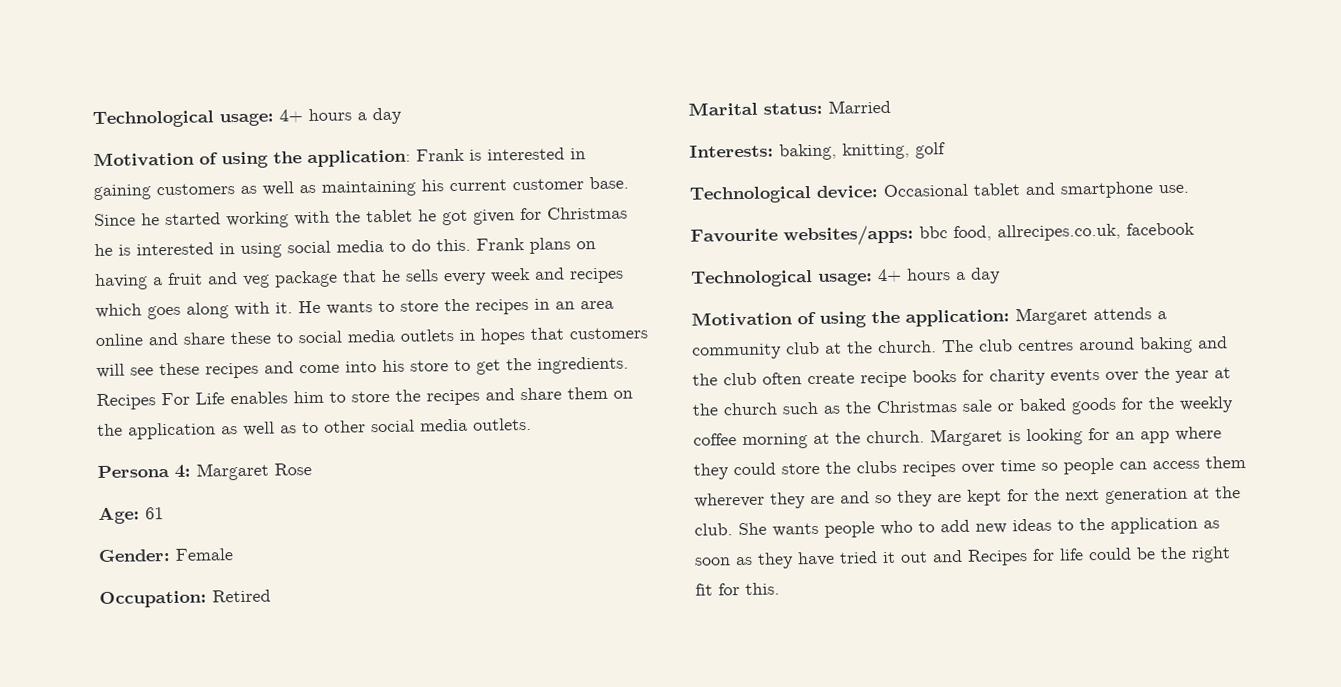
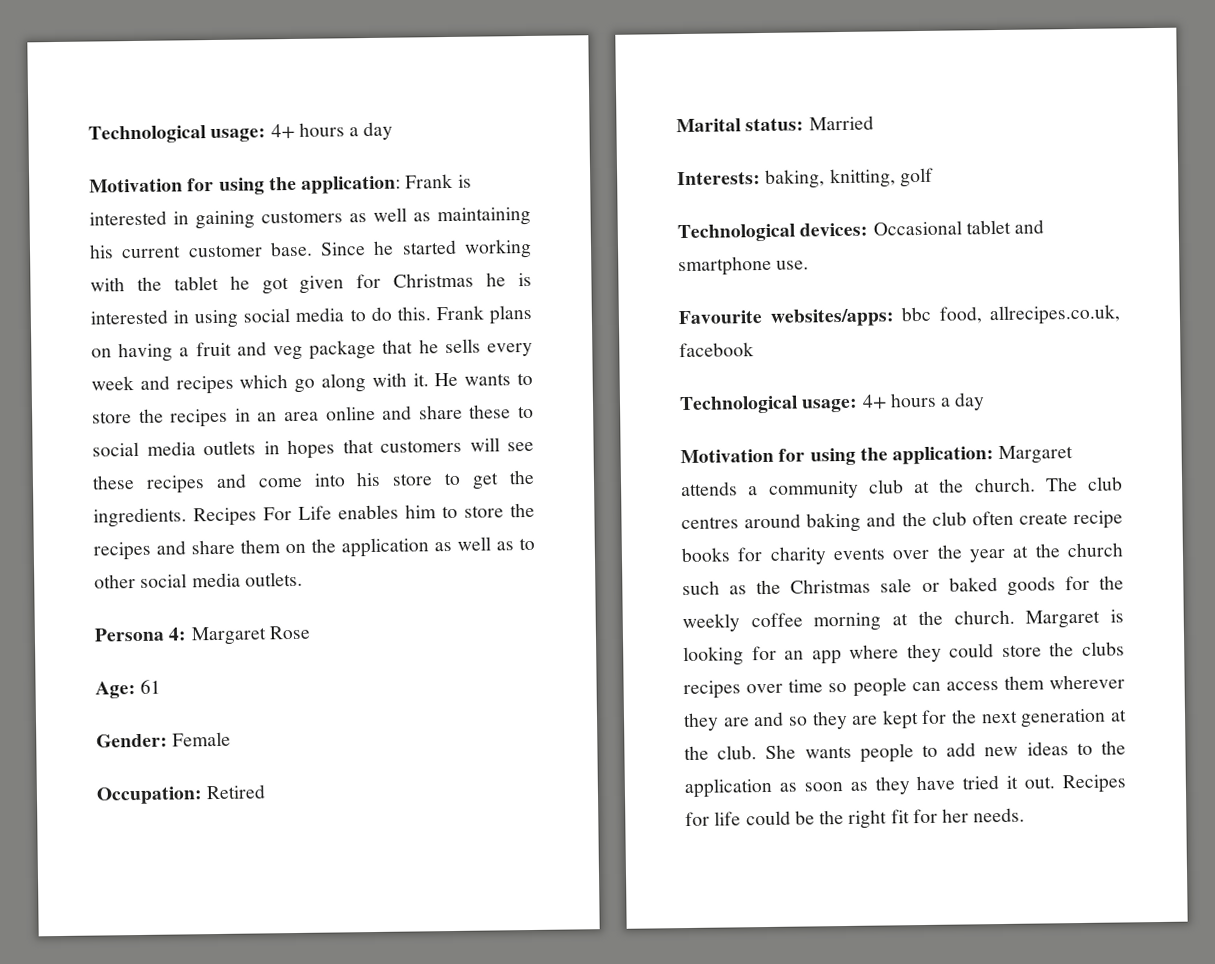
[92,107,402,129] [93,151,218,168] Technological usage: 4+ hours a day // Motivation of -> [88,121,394,144] [89,177,215,193] Technological usage: 4+ hours a day // Motivation for
[147,305,181,320] goes -> [294,378,316,393] go
[816,185,878,199] device: -> [799,222,869,237] devices:
[797,311,816,325] of -> [778,448,806,462] for
[880,520,913,536] who -> (914, 753) none
[900,549,963,563] out and -> [1024,776,1056,789] out.
[745,582,780,595] this. -> [942,807,1026,823] her needs.

